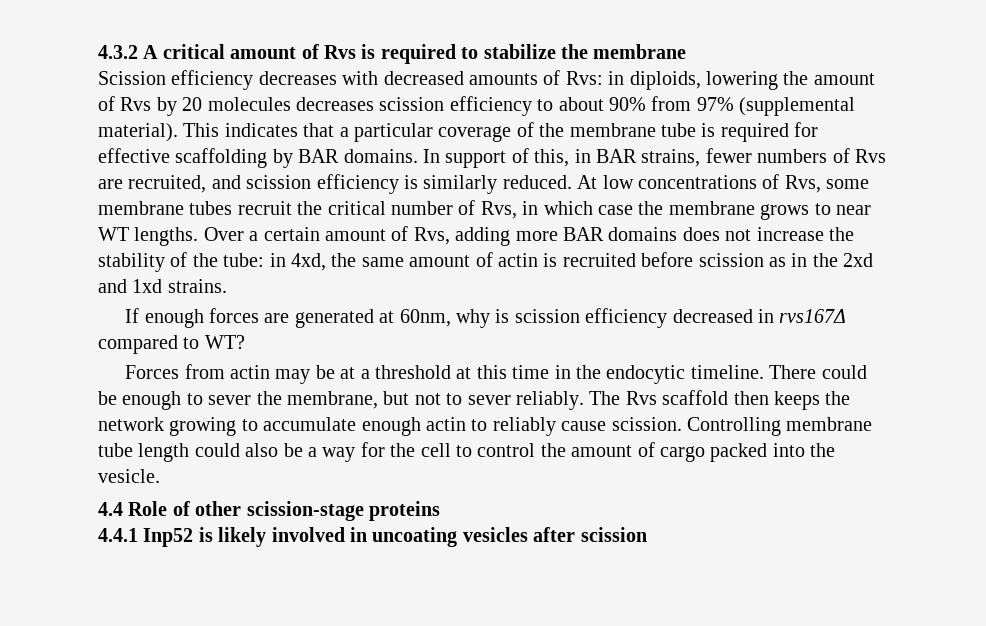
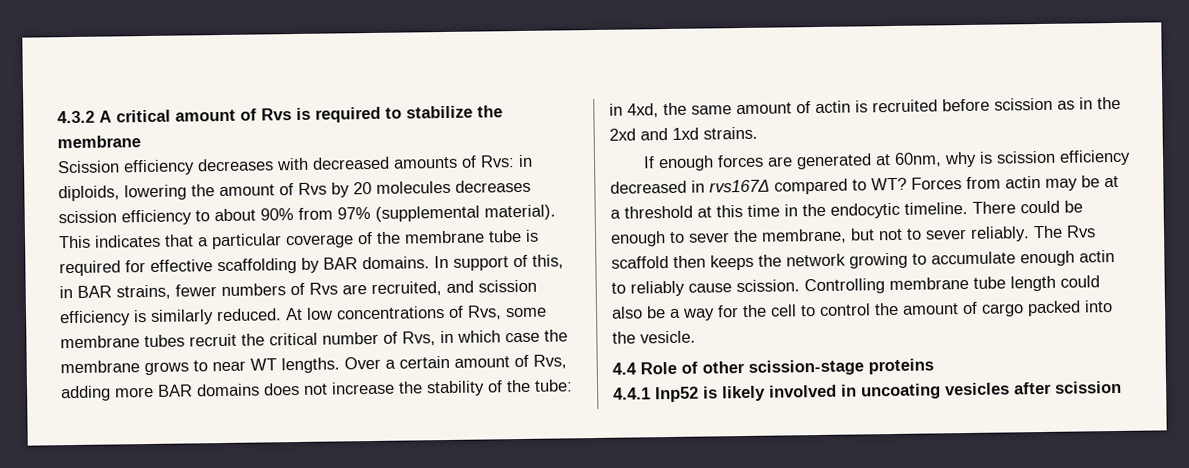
(245, 342) // -> (907, 184) none

